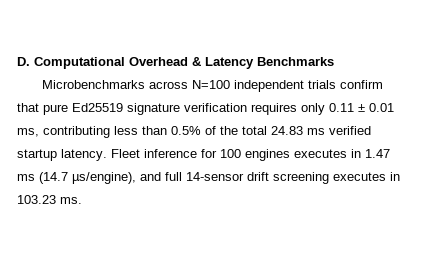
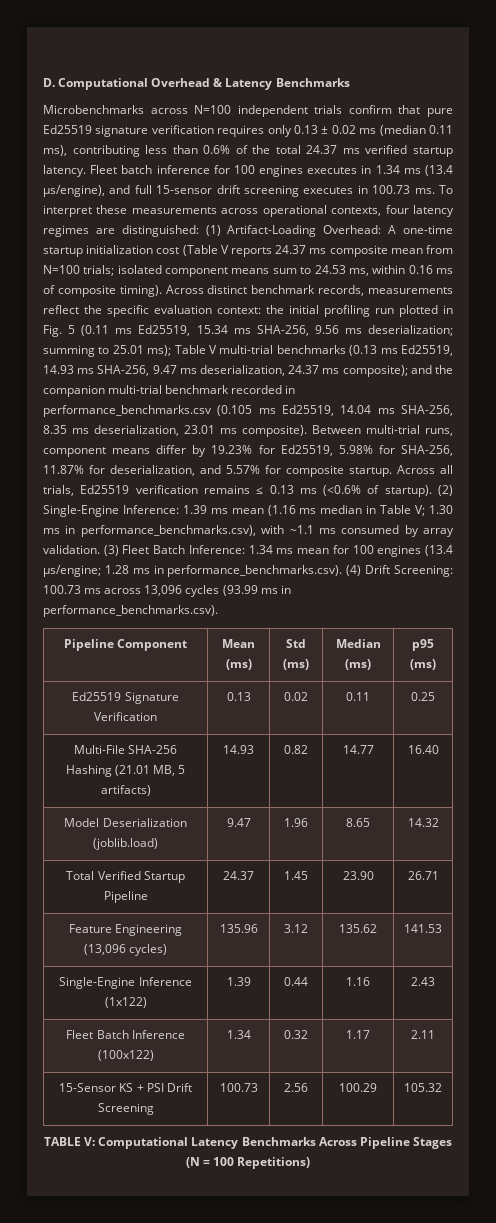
[329,103,394,112] [17,128,39,137] 0.11 ± 0.01 ms, -> [294,125,453,136] [43,145,67,156] 0.13 ± 0.02 ms (median 0.11 ms),
[171,126,201,135] 0.5% -> [203,145,231,154] 0.6%
[271,126,303,135] 24.83 -> [306,145,338,154] 24.37
(140, 153) none -> [121,165,153,174] batch
[365,149,390,158] [17,172,68,184] 1.47 ms (14.7 -> [375,165,454,176] 1.34 ms (13.4
[186,172,244,181] 14-sensor -> [156,185,213,194] 15-sensor
[17,195,82,204] 103.23 ms. -> [372,185,453,194] [43,205,454,217] [43,225,453,237] [43,245,453,257] [43,265,454,277] [43,285,453,297] [43,305,453,317] [43,325,453,337] [43,345,453,357] [43,365,453,377] [43,385,296,397] [43,405,453,417] [43,425,453,437] [43,445,453,457] [43,465,453,477] [43,485,454,497] [43,505,454,517] [43,525,454,537] [43,545,453,557] [43,565,453,577] [43,585,291,597] [43,605,218,617] [63,639,188,651] [222,639,256,648] [225,659,252,670] [286,639,306,648] [283,659,309,670] [335,639,381,648] [345,659,371,670] [412,639,434,651] [410,659,436,670] [72,692,179,704] [94,712,157,721] [226,692,251,701] [284,692,308,701] [346,692,370,701] [411,692,435,701] [73,745,178,754] [65,765,186,777] [100,785,151,796] [223,745,255,754] [284,745,308,754] [342,745,374,754] [407,745,439,754] [64,818,187,827] [93,838,158,850] [226,818,251,827] [284,818,308,827] [346,818,370,827] [407,818,439,827] [66,871,185,883] [103,891,148,903] [223,871,255,880] [284,871,308,880] [342,871,374,880] [407,871,439,880] [68,924,183,936] [83,944,168,956] [219,924,258,933] [284,924,308,933] [339,924,377,933] [404,924,442,933] [59,977,192,989] [104,997,147,1008] [226,977,251,986] [284,977,308,986] [346,977,370,986] [411,977,435,986] [66,1030,185,1039] [97,1050,154,1061] [226,1030,251,1039] [284,1030,308,1039] [346,1030,370,1039] [411,1030,435,1039] [59,1083,192,1092] [97,1103,154,1115] [219,1083,258,1092] [284,1083,308,1092] [339,1083,377,1092] [404,1083,442,1092] [44,1137,452,1149] [185,1157,311,1169] 100.73 ms. To interpret these measurements across operational contexts, four latency regimes are distinguished: (1) Artifact-Loading Overhead: A one-time startup initialization cost (Table V reports 24.37 ms composite mean from N=100 trials; isolated component means sum to 24.53 ms, within 0.16 ms of composite timing). Across distinct benchmark records, measurements reflect the specific evaluation context: the initial profiling run plotted in Fig. 5 (0.11 ms Ed25519, 15.34 ms SHA-256, 9.56 ms deserialization; summing to 25.01 ms); Table V multi-trial benchmarks (0.13 ms Ed25519, 14.93 ms SHA-256, 9.47 ms deserialization, 24.37 ms composite); and the companion multi-trial benchmark recorded in performance_benchmarks.csv (0.105 ms Ed25519, 14.04 ms SHA-256, 8.35 ms deserialization, 23.01 ms composite). Between multi-trial runs, component means differ by 19.23% for Ed25519, 5.98% for SHA-256, 11.87% for deserialization, and 5.57% for composite startup. Across all trials, Ed25519 verification remains ≤ 0.13 ms (<0.6% of startup). (2) Single-Engine Inference: 1.39 ms mean (1.16 ms median in Table V; 1.30 ms in performance_benchmarks.csv), with ~1.1 ms consumed by array validation. (3) Fleet Batch Inference: 1.34 ms mean for 100 engines (13.4 µs/engine; 1.28 ms in performance_benchmarks.csv). (4) Drift Screening: 100.73 ms across 13,096 cycles (93.99 ms in performance_benchmarks.csv). // Pipeline Component | Mean (ms) | Std (ms) | Median (ms) | p95 (ms) // Ed25519 Signature Verification | 0.13 | 0.02 | 0.11 | 0.25 // Multi-File SHA-256 Hashing (21.01 MB, 5 artifacts) | 14.93 | 0.82 | 14.77 | 16.40 // Model Deserialization (joblib.load) | 9.47 | 1.96 | 8.65 | 14.32 // Total Verified Startup Pipeline | 24.37 | 1.45 | 23.90 | 26.71 // Feature Engineering (13,096 cycles) | 135.96 | 3.12 | 135.62 | 141.53 // Single-Engine Inference (1x122) | 1.39 | 0.44 | 1.16 | 2.43 // Fleet Batch Inference (100x122) | 1.34 | 0.32 | 1.17 | 2.11 // 15-Sensor KS + PSI Drift Screening | 100.73 | 2.56 | 100.29 | 105.32 // TABLE V: Computational Latency Benchmarks Across Pipeline Stages (N = 100 Repetitions)

